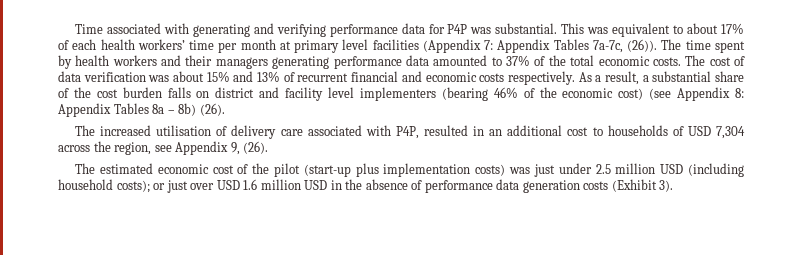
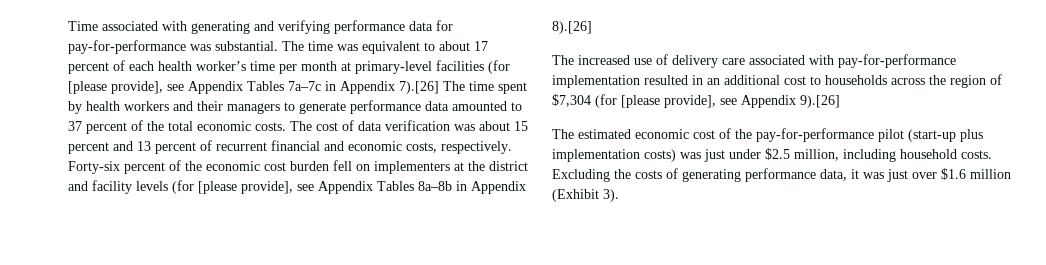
[447,24,468,34] P4P -> [68,40,186,54] pay-for-performance
[561,23,585,34] This -> [282,41,333,51] The time
[721,23,745,34] 17% -> [474,41,488,51] [68,62,109,74] 17 percent
[137,39,185,50] workers’ -> [196,61,246,71] worker’s
[294,39,658,53] primary level facilities (Appendix 7: Appendix Tables 7a-7c, (26)). -> [355,60,510,74] [68,81,439,94] primary-level facilities (for [please provide], see Appendix Tables 7a–7c in Appendix 7).[26]
[272,56,330,69] generating -> [284,102,346,114] to generate
[506,55,531,66] 37% -> [68,121,127,134] 37 percent
[206,71,281,82] 15% and 13% -> [514,121,528,131] [68,141,196,154] 15 percent and 13 percent
[479,71,745,85] [58,87,91,98] costs respectively. As a result, a substantial share of the -> [406,141,512,154] [68,160,260,174] costs, respectively. Forty-six percent of the economic
[167,87,744,101] [58,103,225,117] falls on district and facility level implementers (bearing 46% of the economic cost) (see Appendix 8: Appendix Tables 8a – 8b) (26). -> [333,160,528,174] [68,180,526,194] [552,21,592,34] fell on implementers at the district and facility levels (for [please provide], see Appendix Tables 8a–8b in Appendix 8).[26]
[156,125,212,136] utilisation -> [634,58,652,65] use
[395,126,419,139] P4P, -> [838,54,956,68] [552,75,640,88] pay-for-performance implementation
[672,126,745,139] [58,141,269,155] of USD 7,304 across the region, see Appendix 9, (26). -> [891,74,1002,88] [552,94,840,108] across the region of $7,304 (for [please provide], see Appendix 9).[26]
(270, 168) none -> [756,128,874,142] pay-for-performance
[595,163,745,177] [58,179,609,193] 2.5 million USD (including household costs); or just over USD 1.6 million USD in the absence of performance data generation costs -> [765,148,992,162] [552,168,1011,182] $2.5 million, including household costs. Excluding the costs of generating performance data, it was just over $1.6 million

